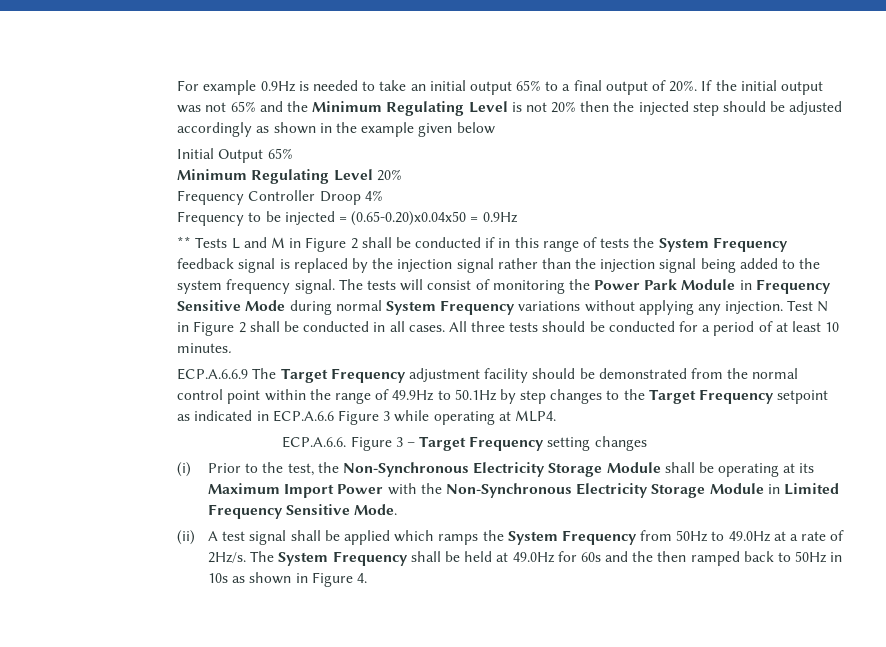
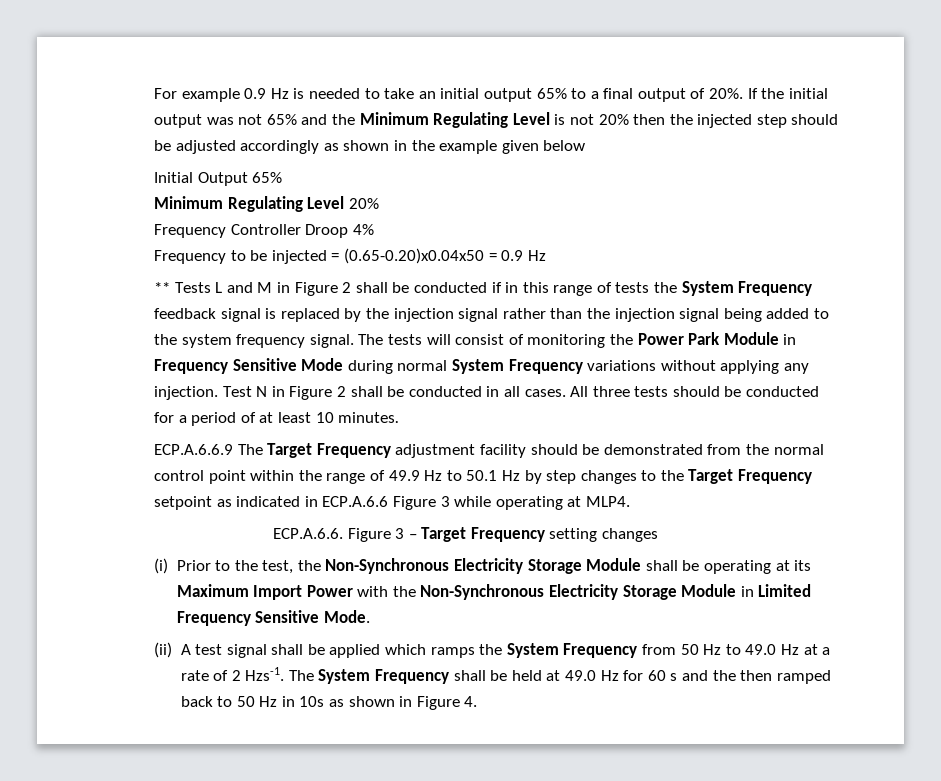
[260,81,296,92] 0.9Hz -> [244,88,289,99] 0.9 Hz
[482,212,518,223] 0.9Hz -> [501,250,546,261] 0.9 Hz
[392,389,497,401] 49.9Hz to 50.1Hz -> [388,470,520,481] 49.9 Hz to 50.1 Hz
[676,530,771,542] 50Hz to 49.0Hz -> [680,644,799,655] 50 Hz to 49.0 Hz
[208,552,247,563] 2Hz/s. -> [231,667,285,681] 2 Hzs-1.
[512,551,601,563] 49.0Hz for 60s -> [565,670,678,681] 49.0 Hz for 60 s
[795,551,828,563] 50Hz -> [236,696,278,707] 50 Hz

